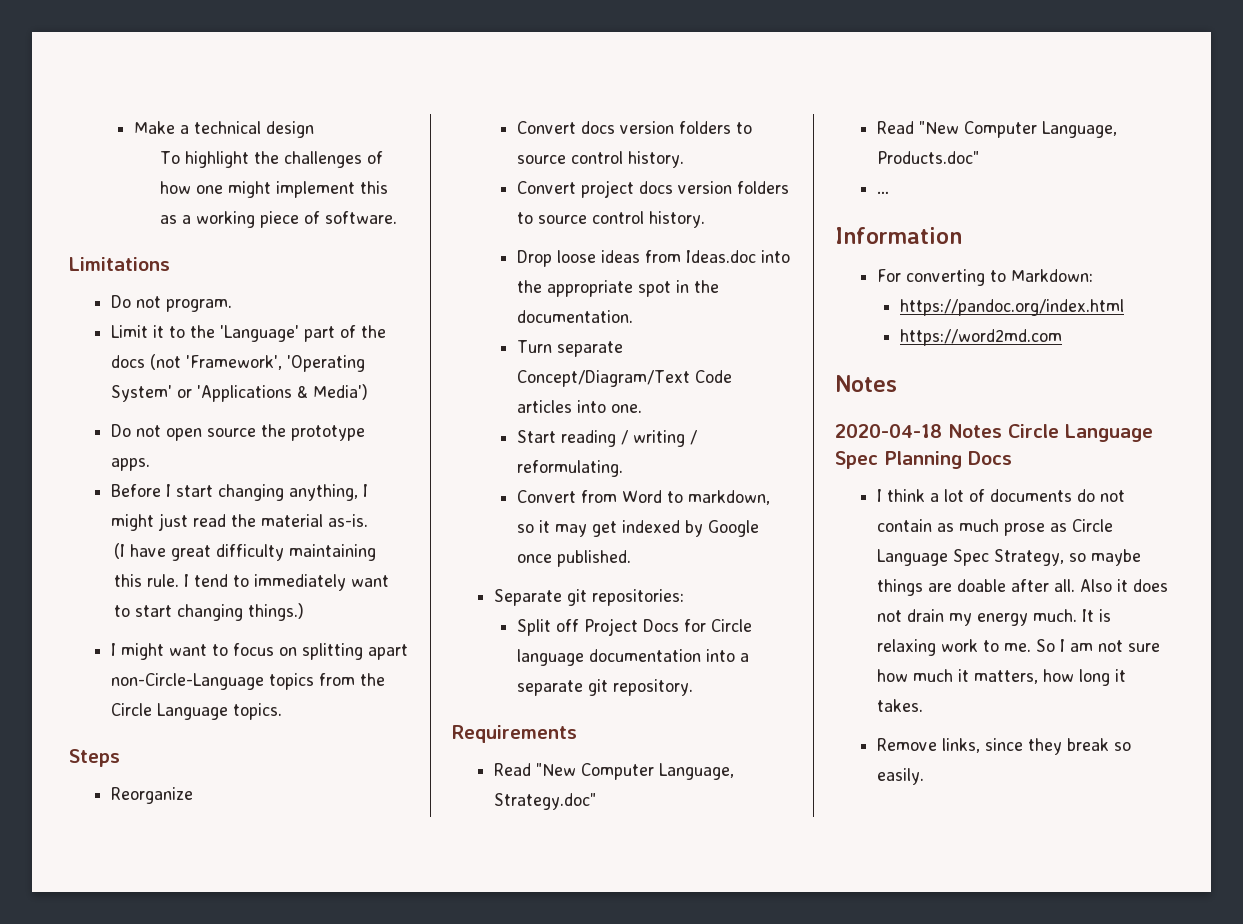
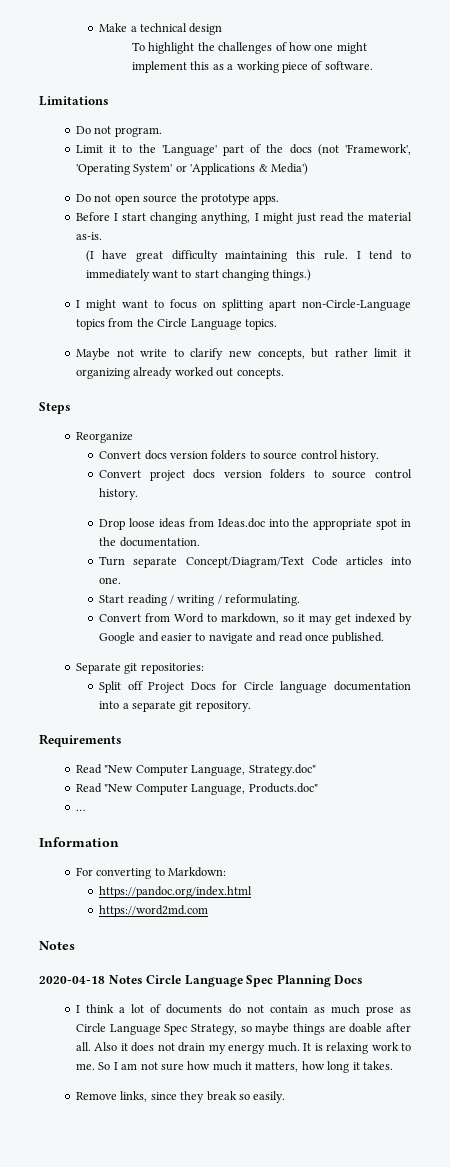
(282, 711) none -> [76,348,412,360] [76,367,284,379] // Maybe not write to clarify new concepts, but rather limit it organizing already worked out concepts.
(759, 528) none -> [138,632,303,644] and easier to navigate and read

